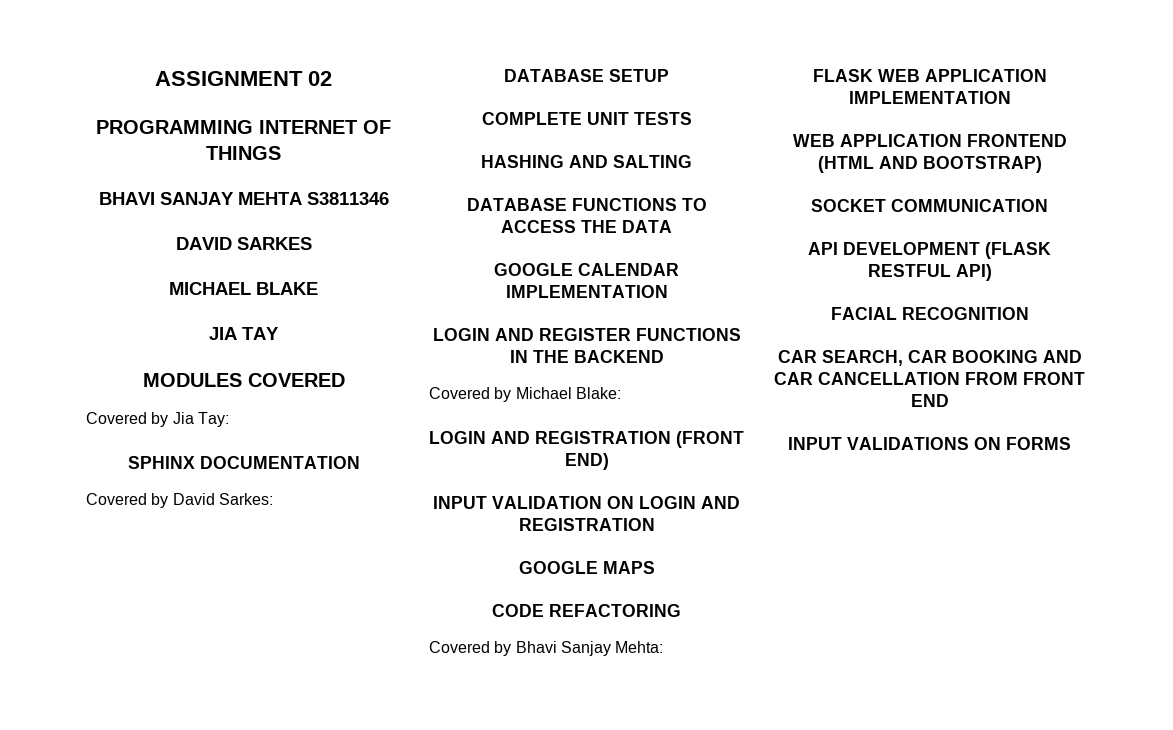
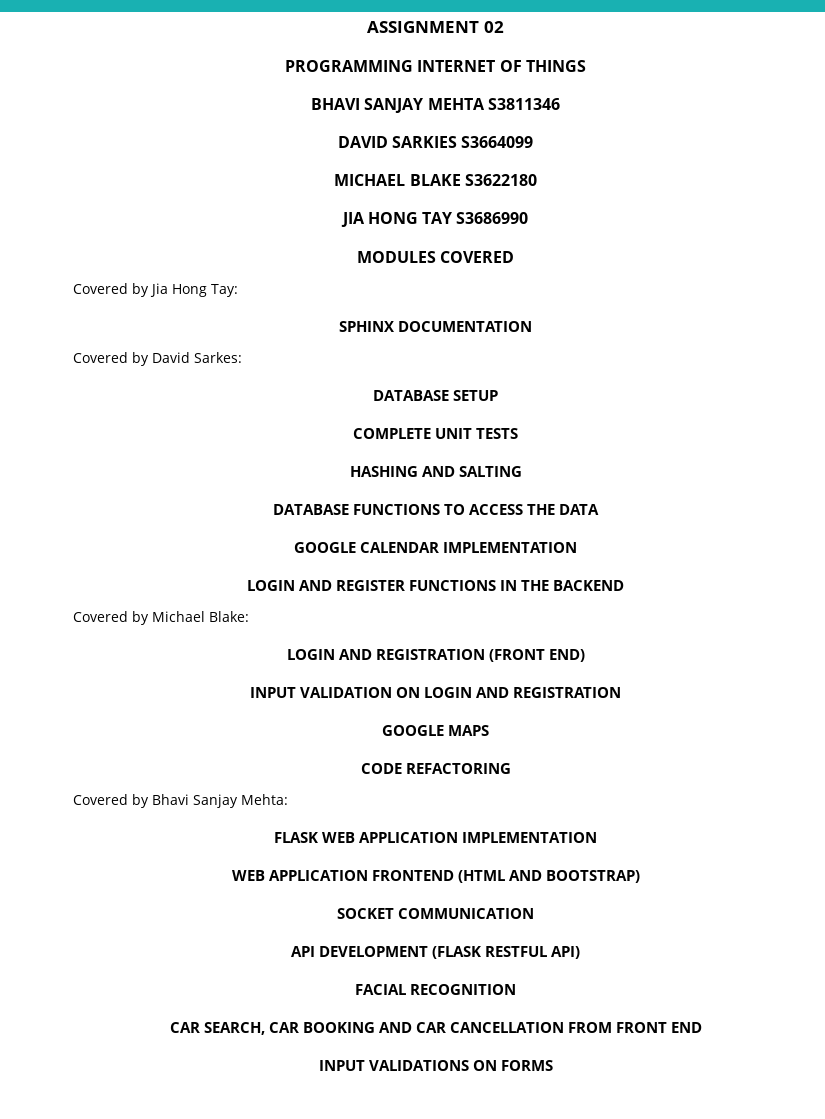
[236,237,312,250] SARKES -> [392,136,534,148] SARKIES S3664099
(318, 288) none -> [464,174,537,186] S3622180
(237, 333) none -> [367,212,418,224] HONG
(279, 333) none -> [456,212,529,224] S3686990
(194, 418) none -> [172,284,207,297] Hong

